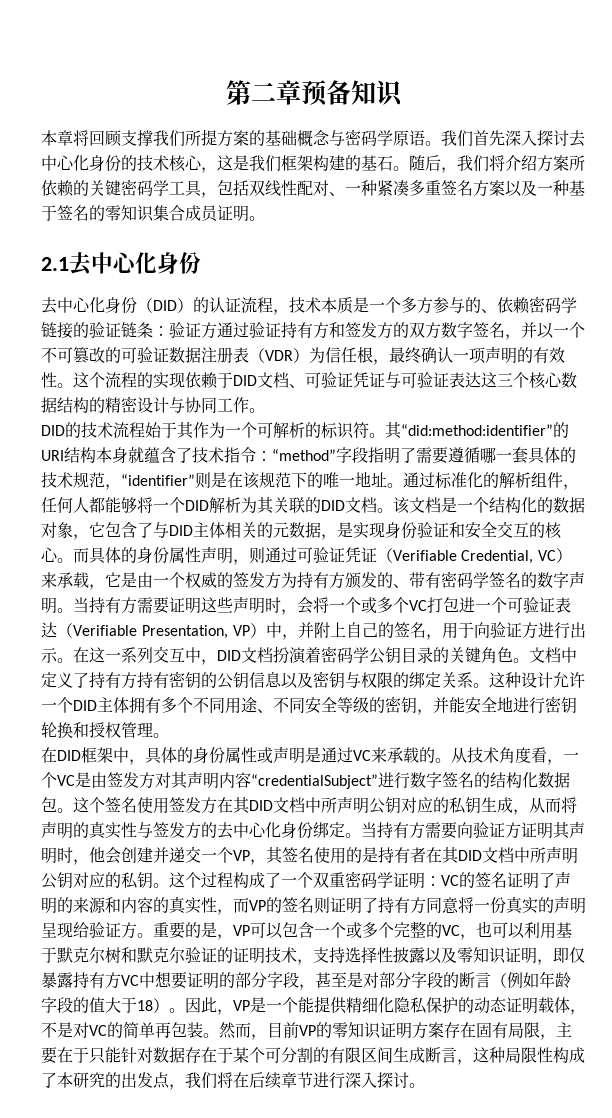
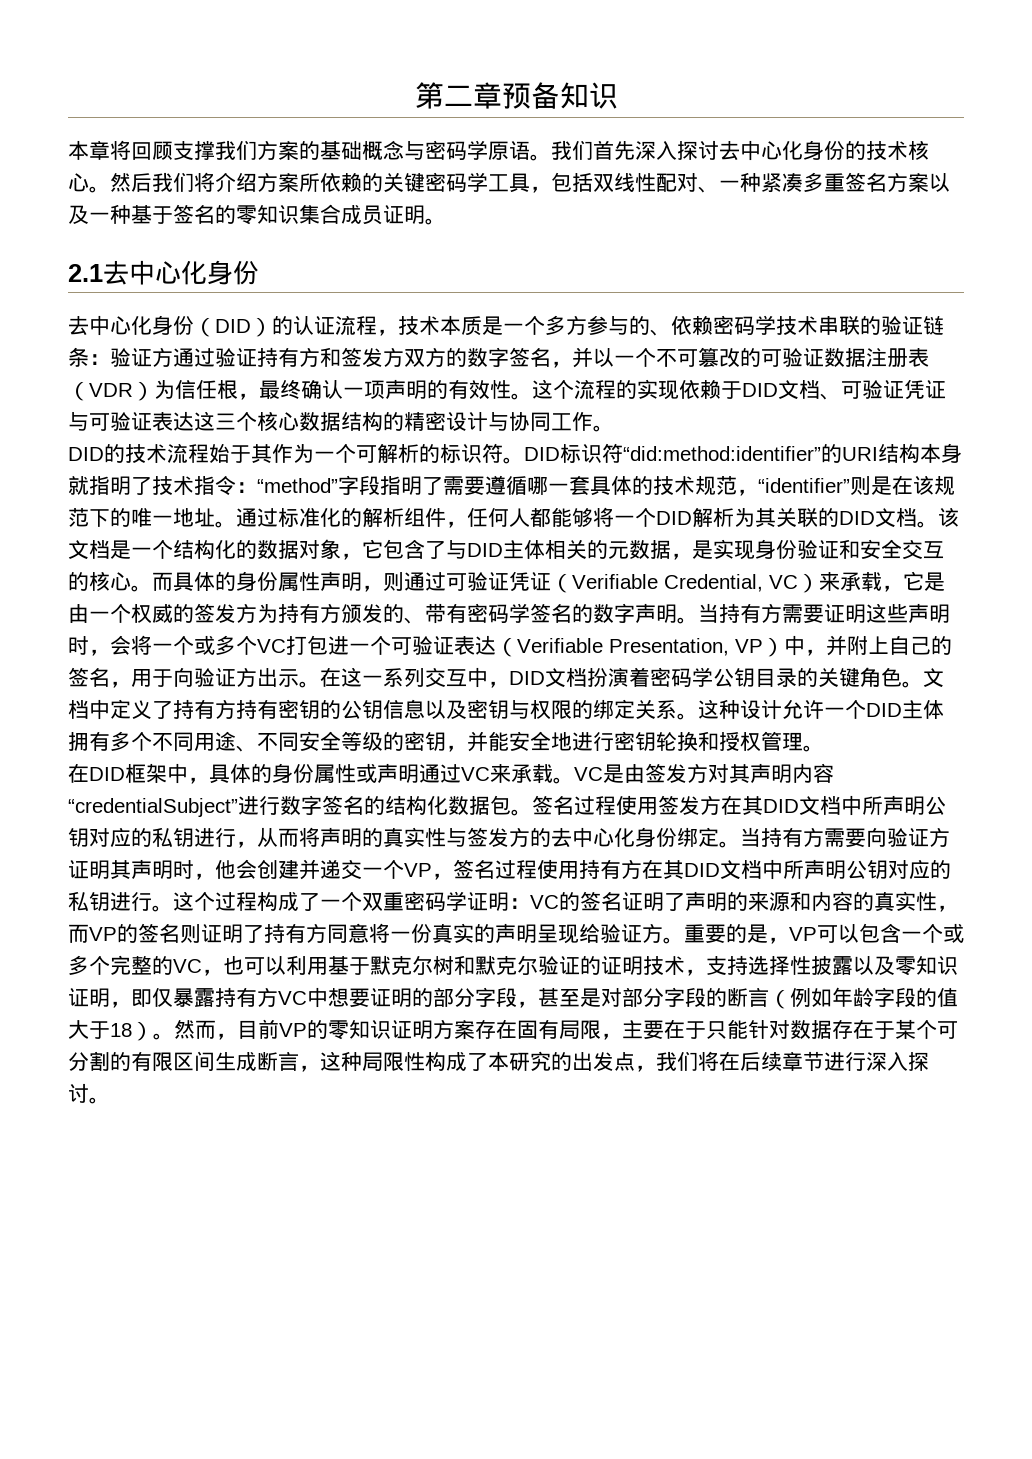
[185,129,217,146] 所提 -> (257, 150) none
[201,155,457,173] ，这是我们框架构建的基石。随后， -> [89,173,152,193] 。然后
[41,322,73,339] 链接 -> [776,316,860,335] 技术串联
[393,322,441,339] 的双方 -> [404,347,467,367] 双方的
[385,422,402,439] 其 -> [524,443,623,463] DID标识符
[144,447,176,463] 蕴含 -> [89,476,131,495] 指明
[538,622,570,639] 进行 -> (257, 677) none
[305,747,321,763] 是 -> (419, 773) none
[419,747,579,765] [41,772,57,788] 的。从技术角度看，一个 -> [553,777,574,784] 。
[73,797,137,813] 这个签名 -> [532,795,616,815] 签名过程
[481,797,513,813] 生成 -> [194,828,236,847] 进行
[266,846,578,864] [41,872,153,889] 其签名使用的是持有者在其DID文档中所声明公钥对应的私钥 -> [453,859,951,880] [68,891,152,911] 签名过程使用持有方在其DID文档中所声明公钥对应的私钥进行
[185,996,586,1015] [41,1022,219,1038] 因此，VP是一个能提供精细化隐私保护的动态证明载体，不是对VC的简单再包装。 -> (174, 1036) none

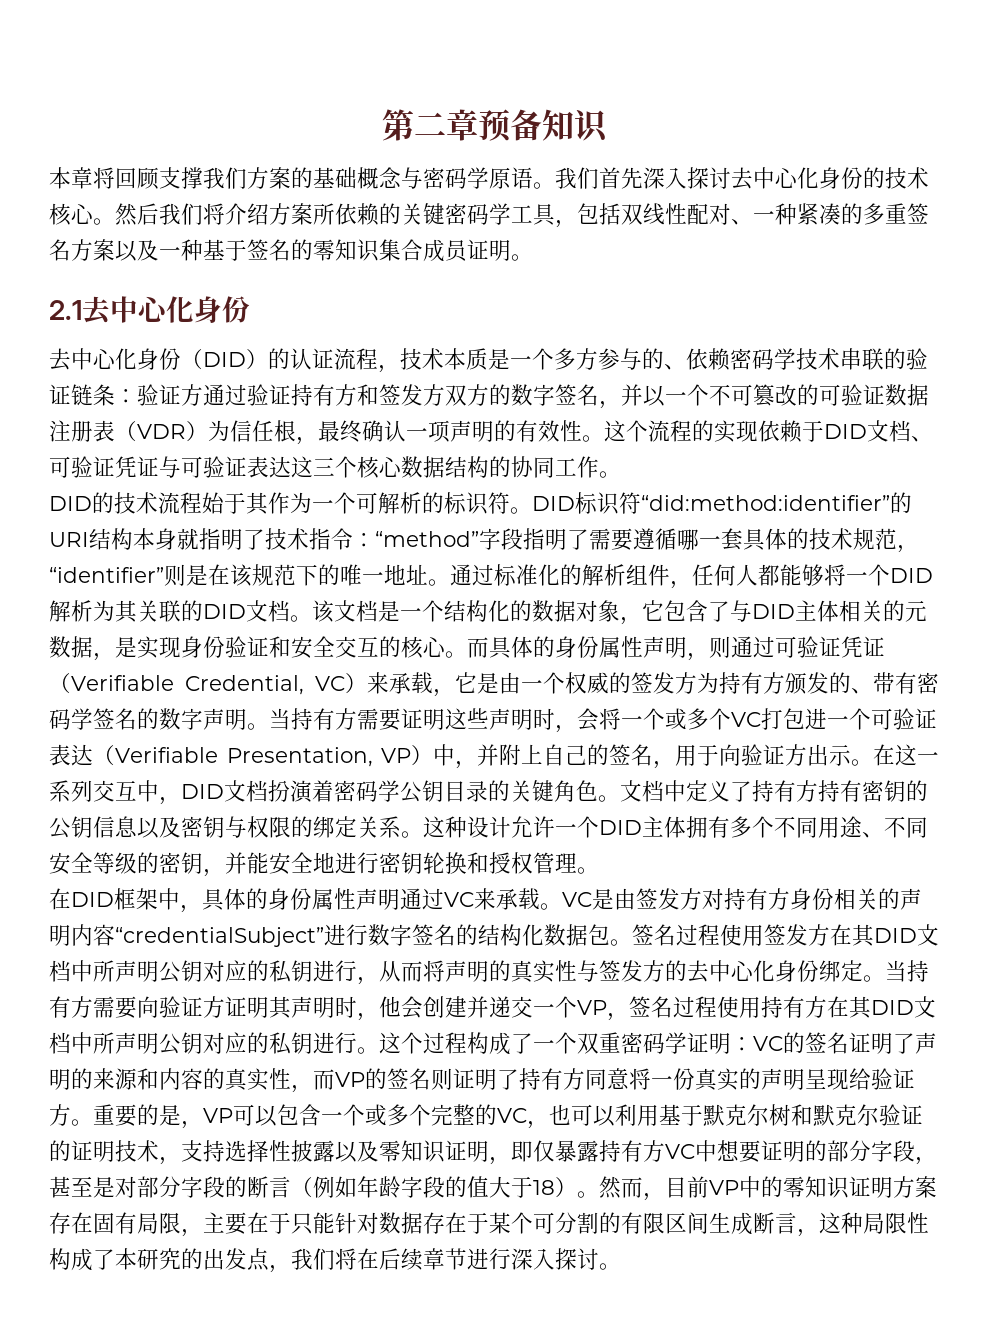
(803, 182) none -> [841,203,863,224] 的
[404,411,509,432] 精密设计与 -> (511, 466) none
[356,763,377,783] 或 -> (356, 899) none
[729,764,750,783] 其 -> [724,888,900,910] 持有方身份相关的
(307, 1030) none -> [739,1176,761,1198] 中

